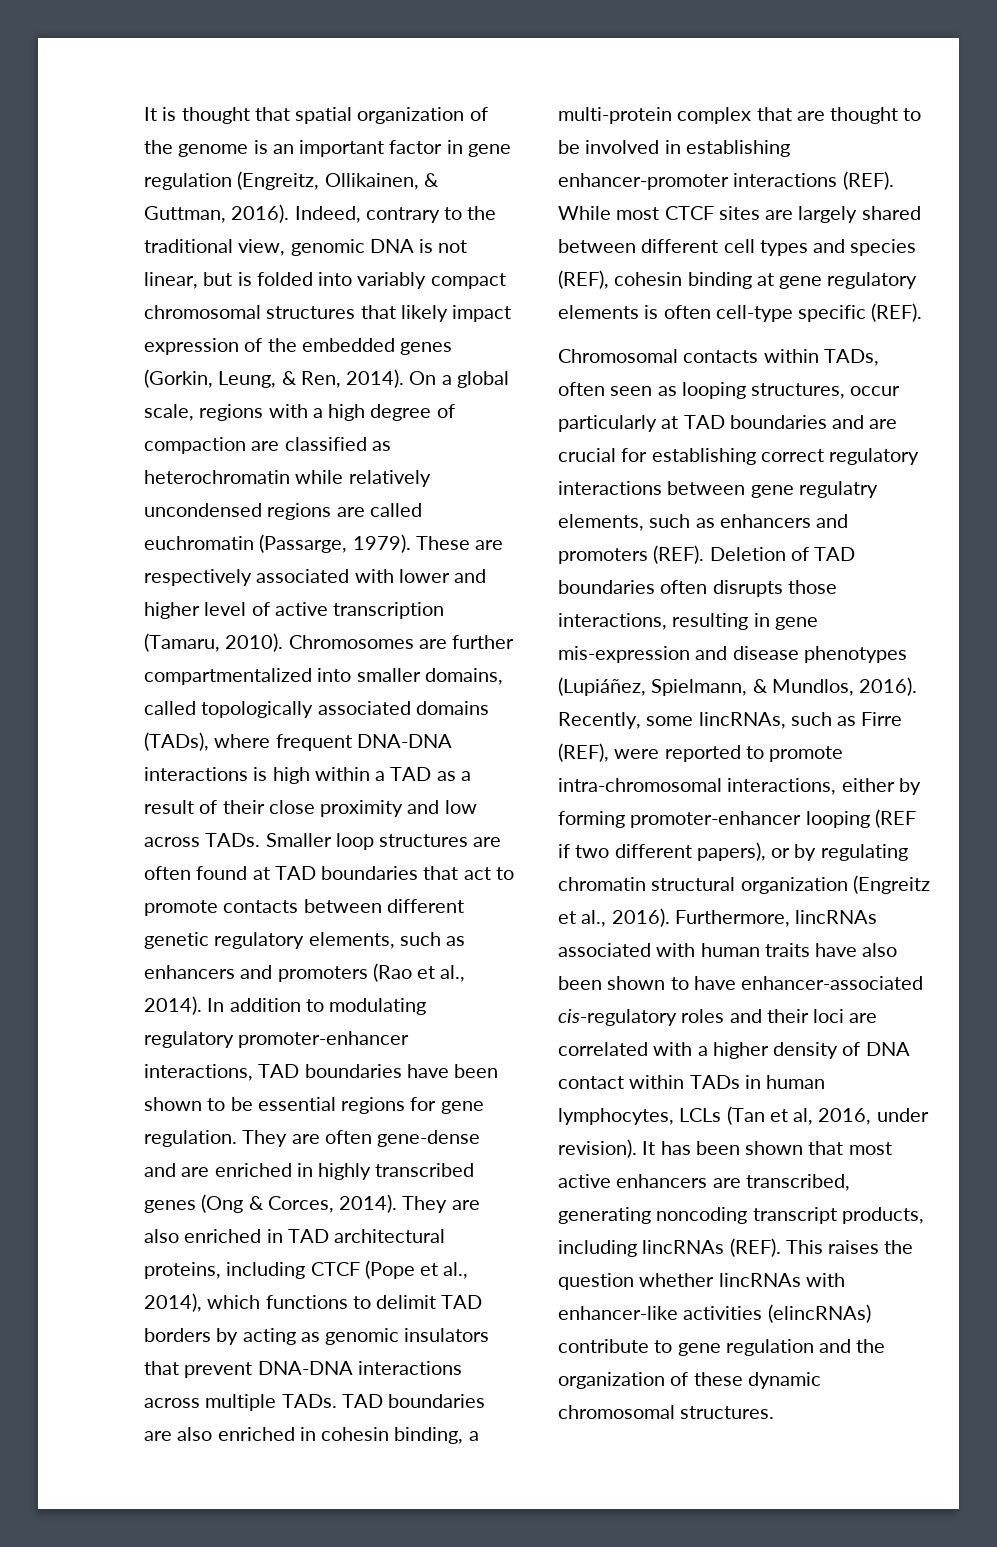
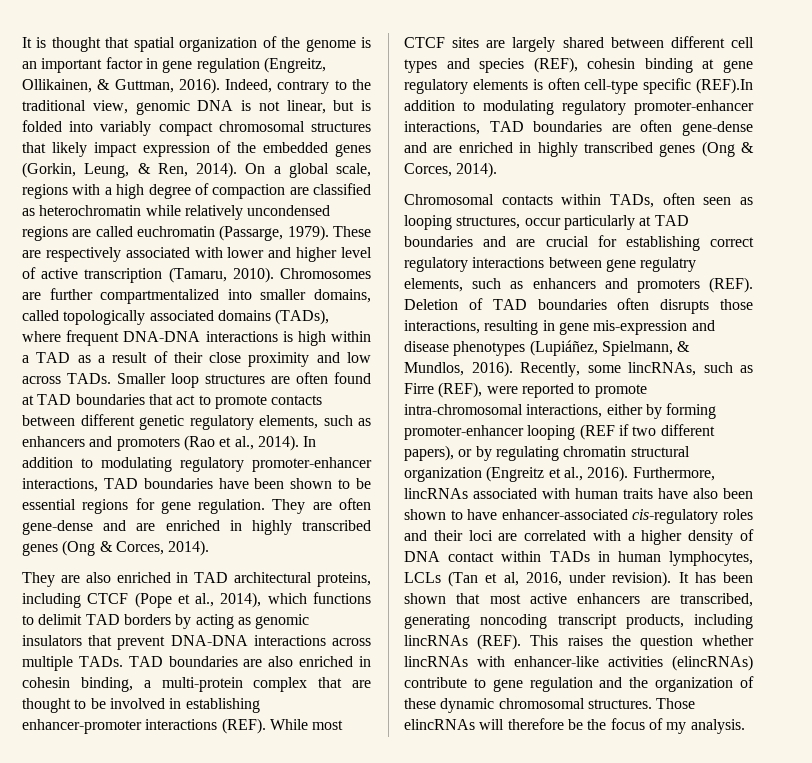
(398, 1203) none -> (210, 548) //
[871,303,923,322] (REF). -> [696,78,753,94] [404,100,754,115] [404,120,753,136] [404,141,754,157] [404,162,498,178] (REF).In addition to modulating regulatory promoter-enhancer interactions, TAD boundaries are often gene-dense and are enriched in highly transcribed genes (Ong & Corces, 2014).
(775, 1412) none -> [656,698,696,709] [404,718,745,734] Those elincRNAs will therefore be the focus of my analysis.

